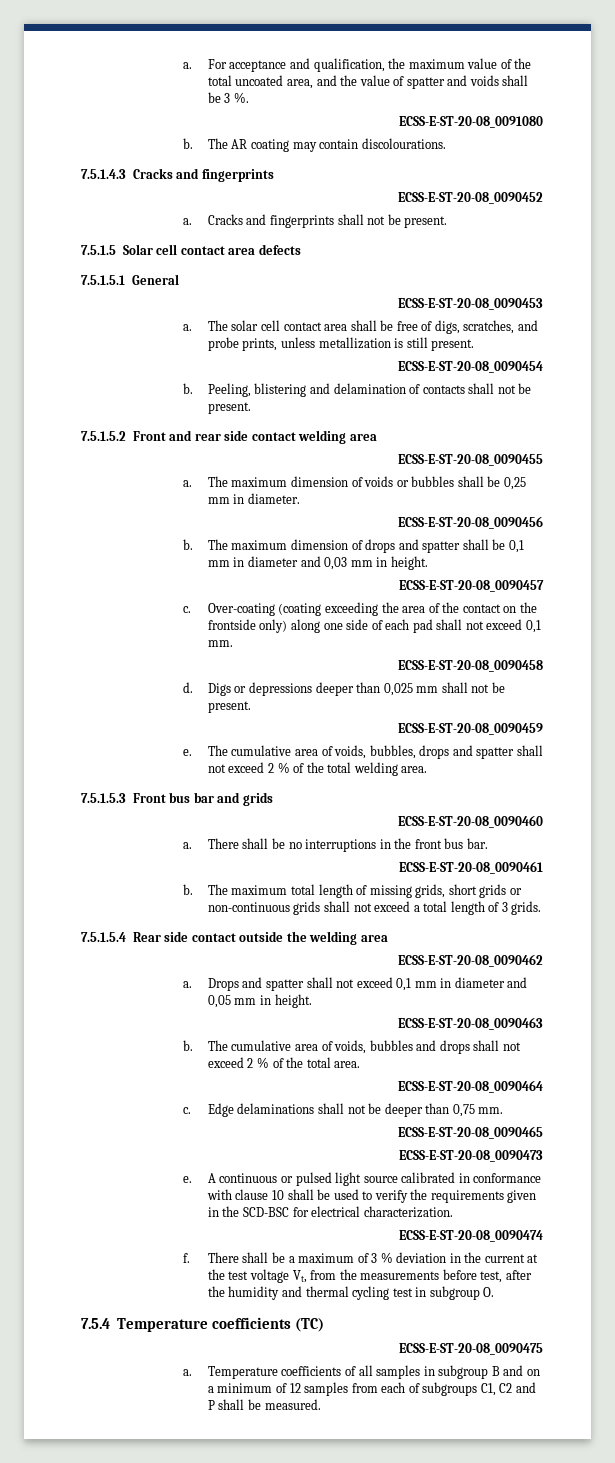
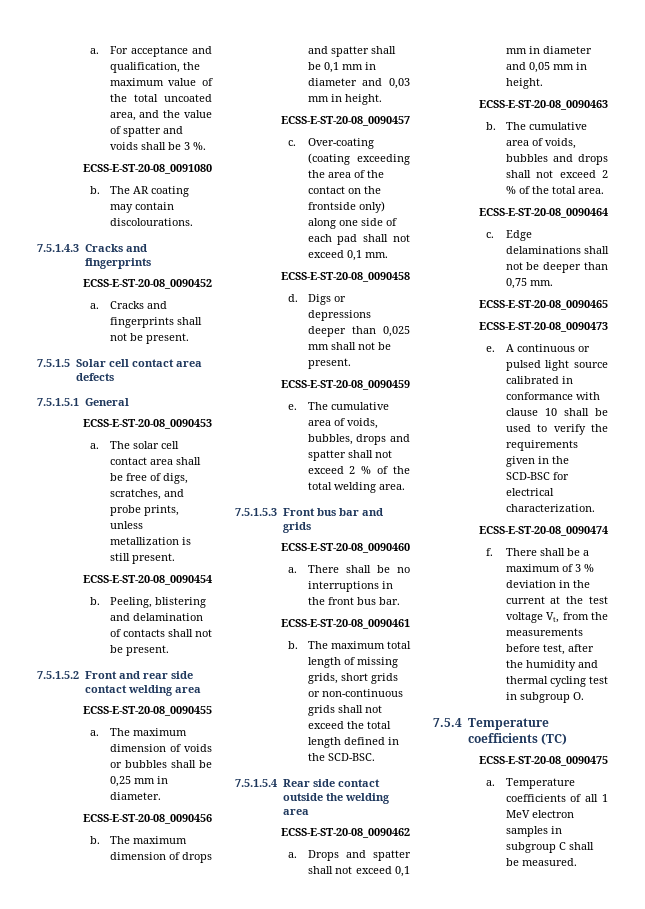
[413,901,542,915] a total length of 3 grids. -> [346,721,391,729] [307,737,399,748] [307,753,375,761] the total length defined in the SCD-BSC.
[376,1365,540,1379] [207,1382,536,1396] [207,1400,215,1410] samples in subgroup B and on a minimum of 12 samples from each of subgroups C1, C2 and P -> [602,794,608,802] [505,810,574,818] [505,826,562,837] [505,842,566,853] 1 MeV electron samples in subgroup C

